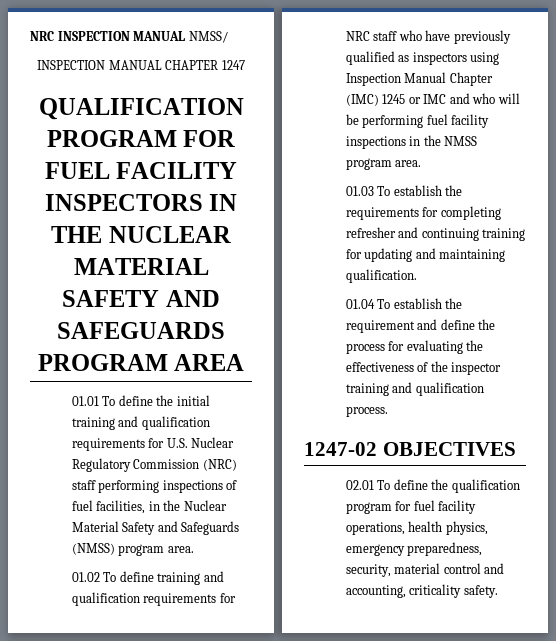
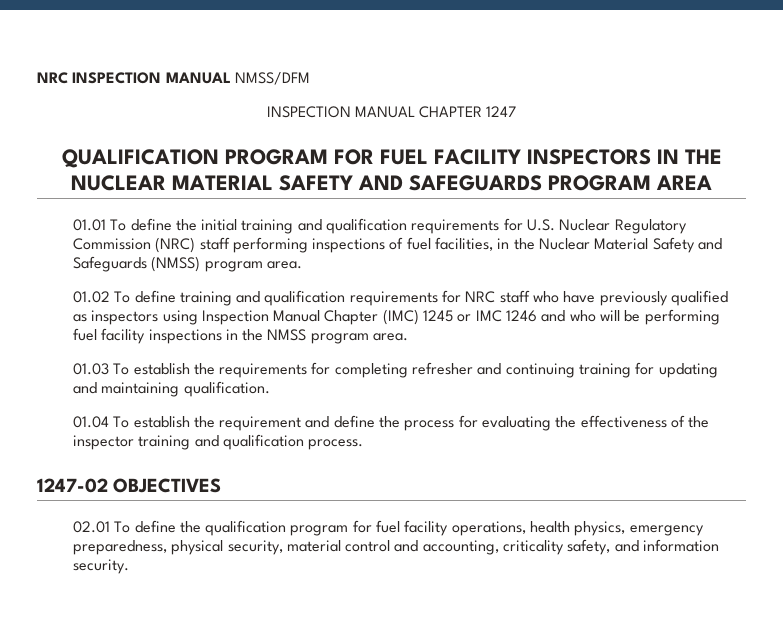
[188,31,228,43] NMSS/ -> [234,72,310,85] NMSS/DFM
(447, 99) none -> [506,310,538,322] 1246
(483, 549) none -> [171,540,224,555] physical
[463,585,498,598] safety. -> [567,539,720,555] [72,559,129,574] safety, and information security.

